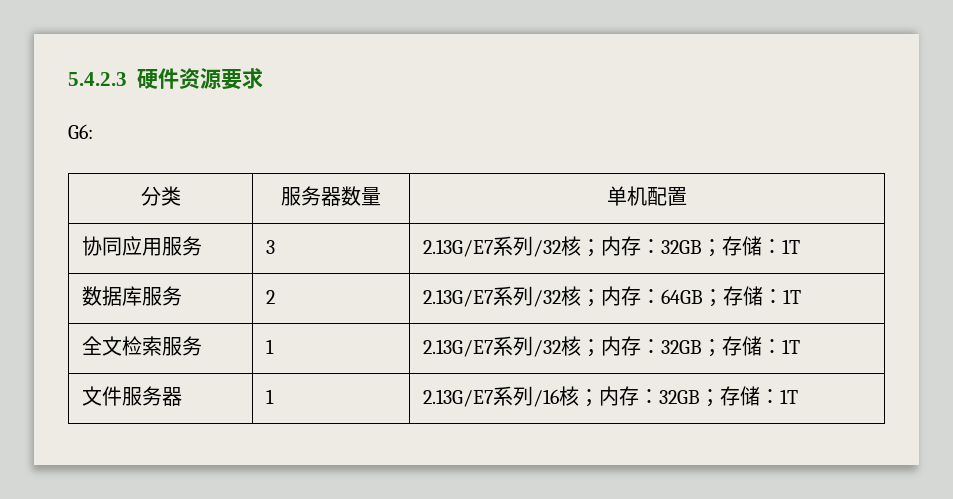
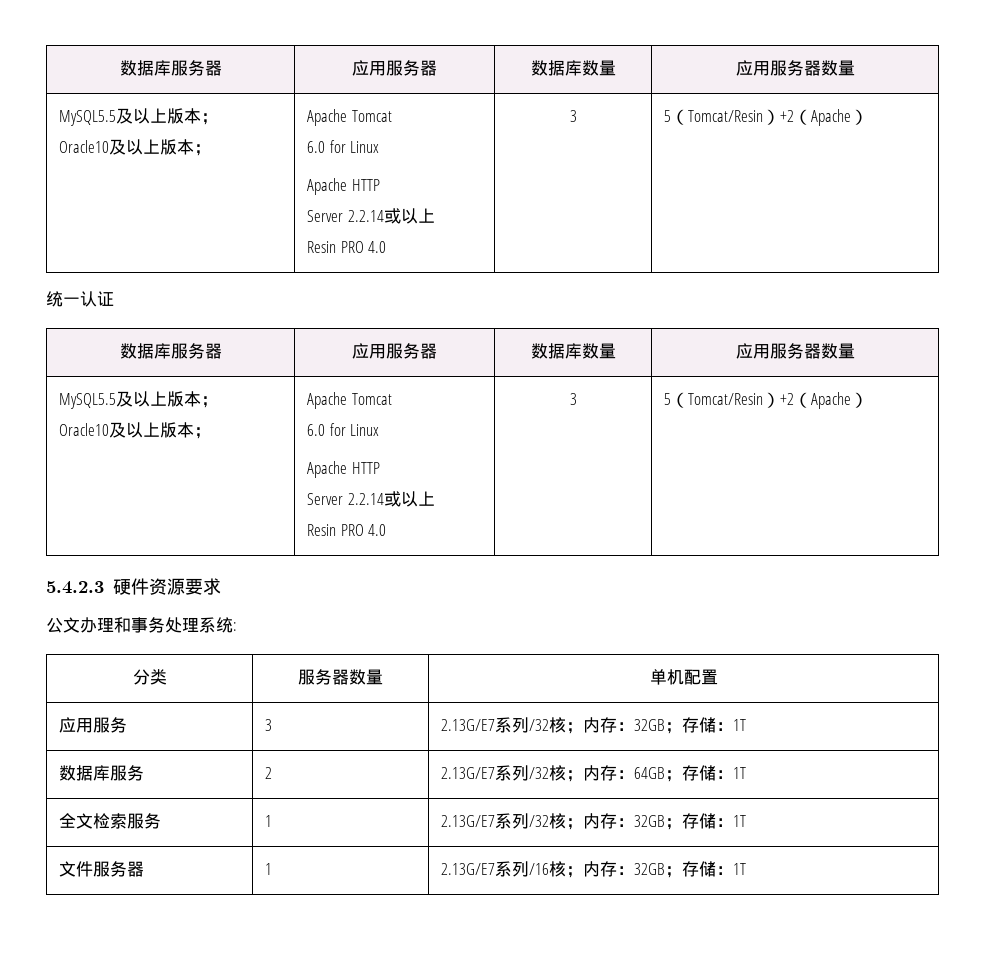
[68,68,263,90] [68,124,93,139] 5.4.2.3硬件资源要求 // G6: -> [119,60,222,76] [352,60,437,76] [530,60,616,76] [735,60,855,76] [58,108,218,126] [58,139,211,156] [306,109,392,126] [306,140,380,153] [306,178,380,195] [306,208,435,224] [306,241,387,253] [569,110,577,122] [663,109,868,126] [46,291,114,307] [119,343,222,359] [352,343,437,359] [530,343,616,359] [735,343,855,359] [58,391,218,409] [58,422,211,439] [306,392,392,409] [306,423,380,436] [306,461,380,478] [306,491,435,507] [306,524,387,536] [569,393,577,405] [663,392,868,409] [46,578,221,595] [46,617,237,633] 数据库服务器 | 应用服务器 | 数据库数量 | 应用服务器数量 // MySQL5.5及以上版本； // Oracle10及以上版本； | Apache Tomcat // 6.0 for Linux // Apache HTTP // Server 2.2.14或以上 // Resin PRO 4.0 | 3 | 5（Tomcat/Resin）+2（Apache） // 统一认证 // 数据库服务器 | 应用服务器 | 数据库数量 | 应用服务器数量 // MySQL5.5及以上版本； // Oracle10及以上版本； | Apache Tomcat // 6.0 for Linux // Apache HTTP // Server 2.2.14或以上 // Resin PRO 4.0 | 3 | 5（Tomcat/Resin）+2（Apache） // 5.4.2.3硬件资源要求 // 公文办理和事务处理系统:
[82,236,123,256] 协同 -> (718, 677) none

